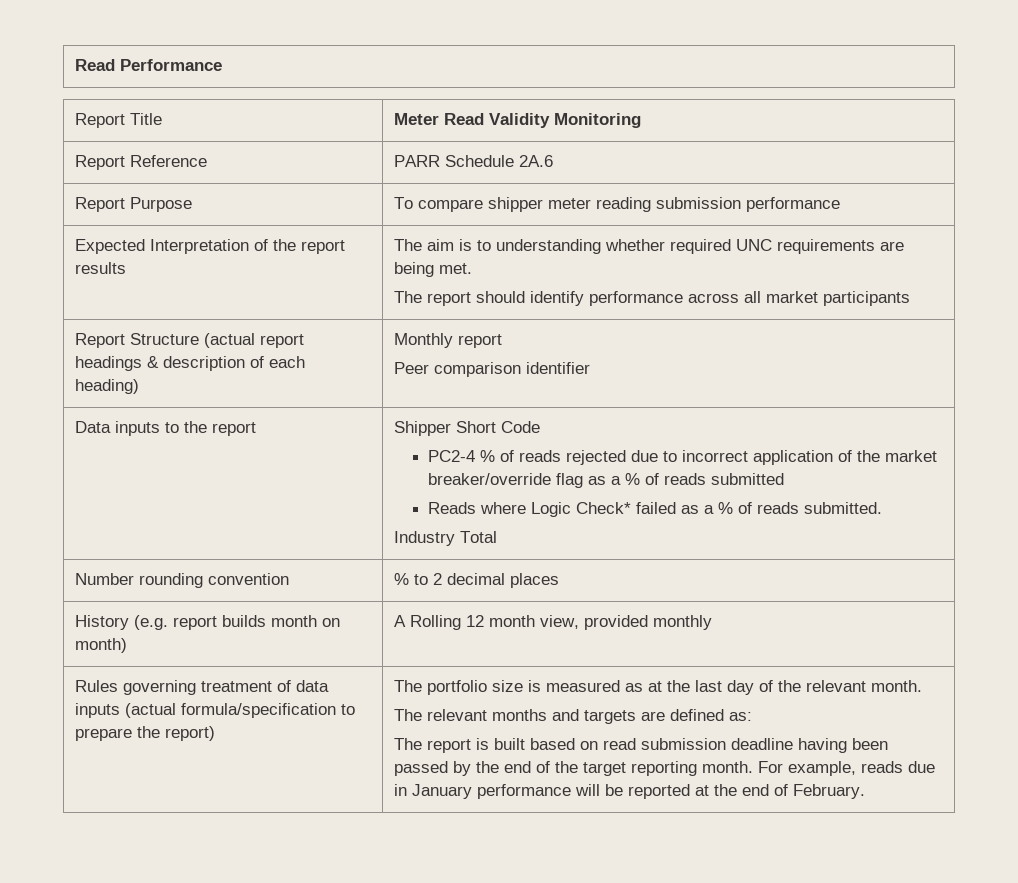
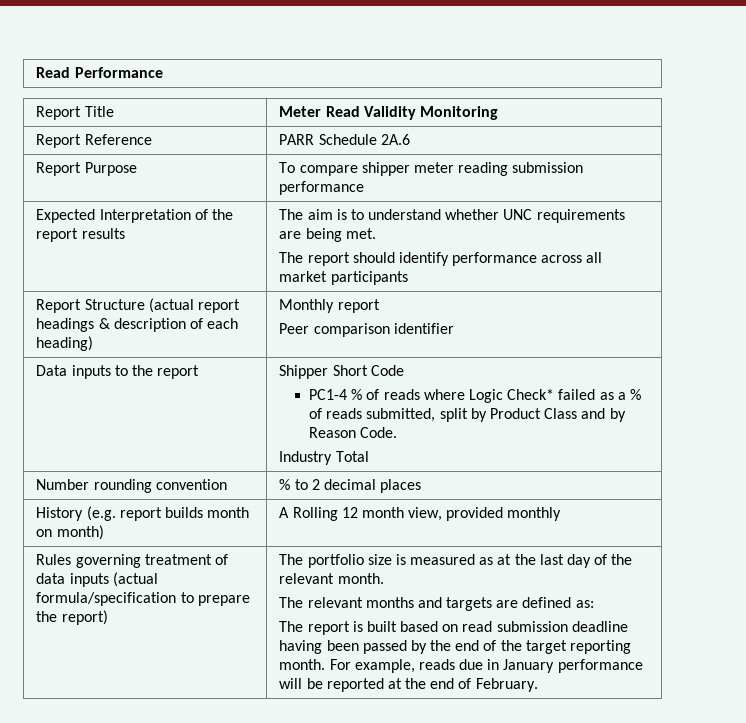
[496,239,732,254] understanding whether required -> [368,209,500,220] understand whether
[428,450,938,465] [428,473,785,488] [428,502,477,514] PC2-4 % of reads rejected due to incorrect application of the market breaker/override flag as a % of reads submitted // Reads -> [309,389,420,400] PC1-4 % of reads
[804,502,883,514] submitted. -> [366,408,626,422] [309,427,398,438] submitted, split by Product Class and by Reason Code.

